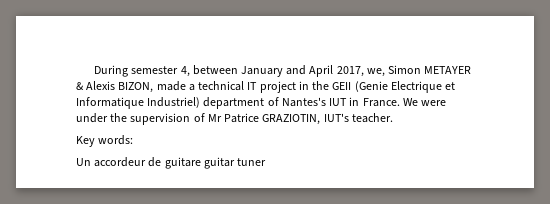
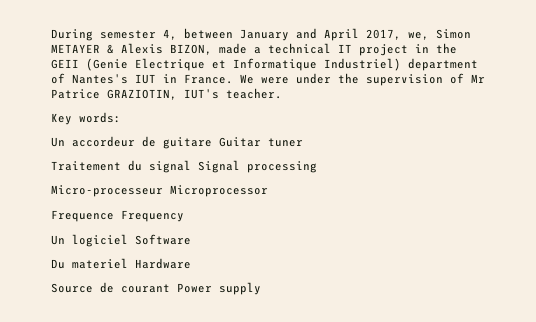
[203,157,235,169] guitar -> [219,137,261,147] Guitar
(267, 162) none -> [51,160,317,173] [51,185,268,197] [51,210,184,222] [51,234,191,247] [51,258,191,269] [51,282,261,295] // Traitement du signal Signal processing // Micro-processeur Microprocessor // Frequence Frequency // Un logiciel Software // Du materiel Hardware // Source de courant Power supply

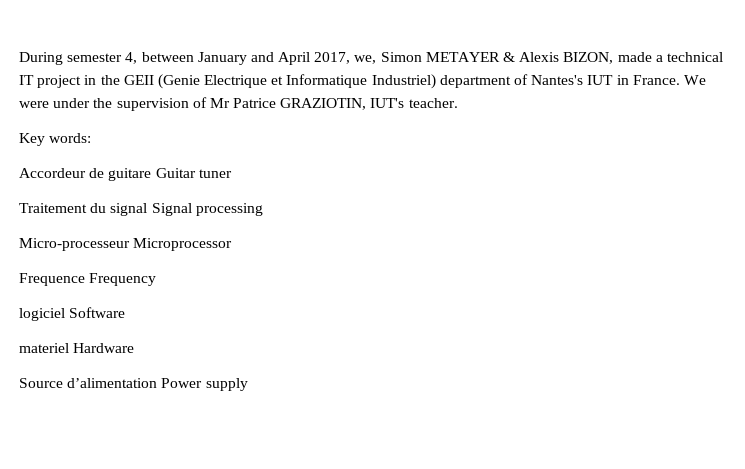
[51,136,135,147] Un accordeur -> [19,168,86,178] Accordeur
[51,235,65,245] Un -> (157, 279) none
[51,259,65,269] Du -> (126, 312) none
[100,282,170,293] de courant -> [67,378,158,388] d’alimentation

